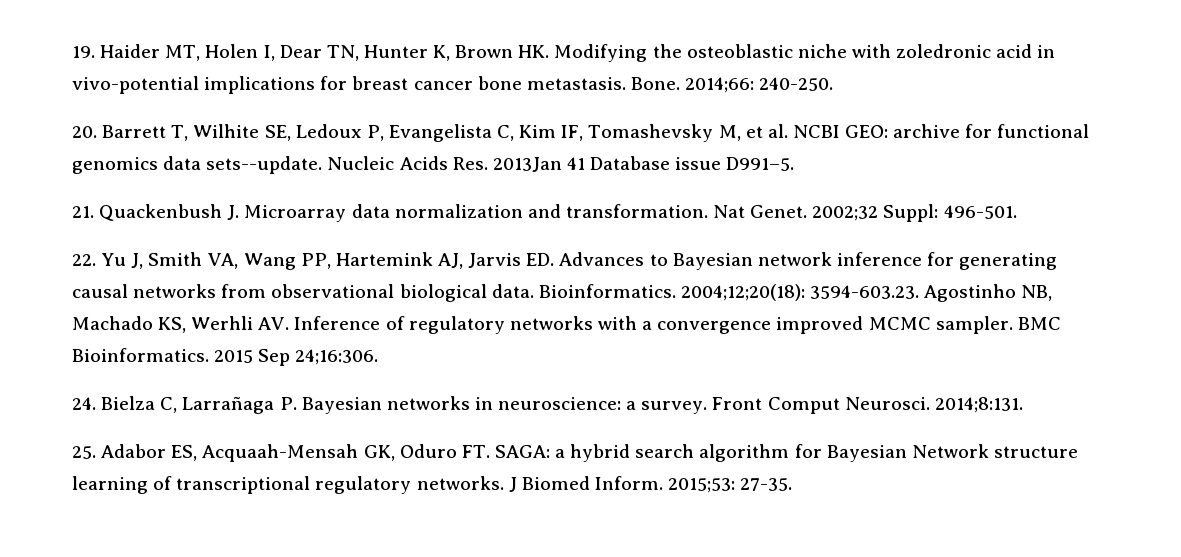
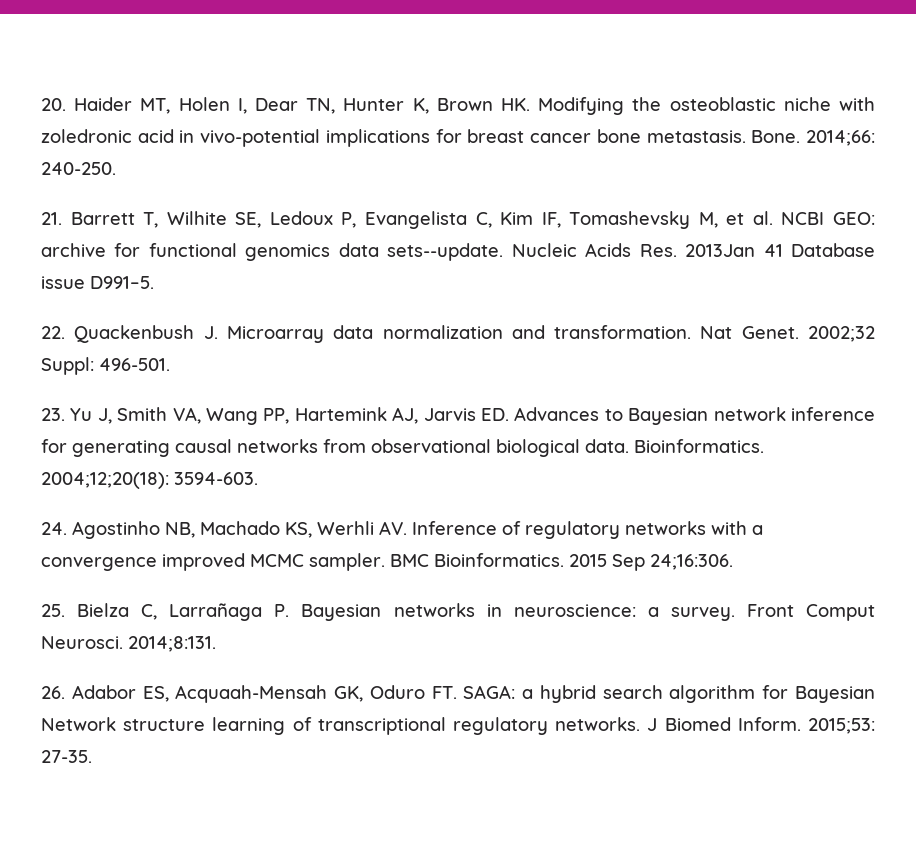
[72,46,95,58] 19. -> [41,98,66,111] 20.
[72,126,97,138] 20. -> [41,212,62,225] 21.
[72,206,94,218] 21. -> [41,326,65,339] 22.
[72,254,96,266] 22. -> [41,408,65,421] 23.
[810,285,920,299] 3594-603.23. -> [174,472,258,485] [41,522,67,535] 3594-603. // 24.
[72,397,96,410] 24. -> [41,604,65,617] 25.
[72,446,96,459] 25. -> [41,686,65,699] 26.

